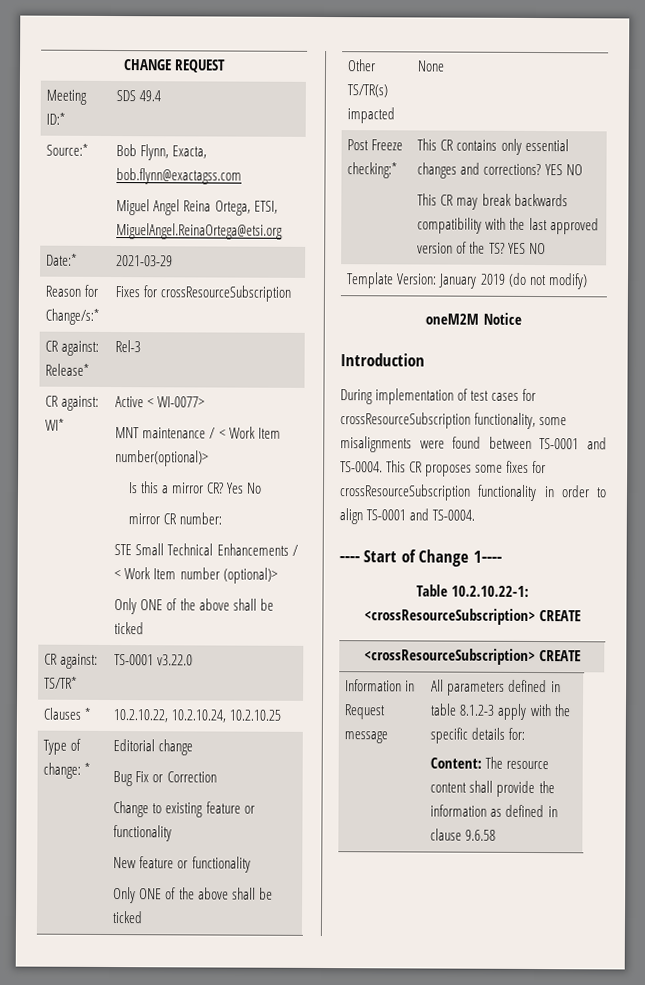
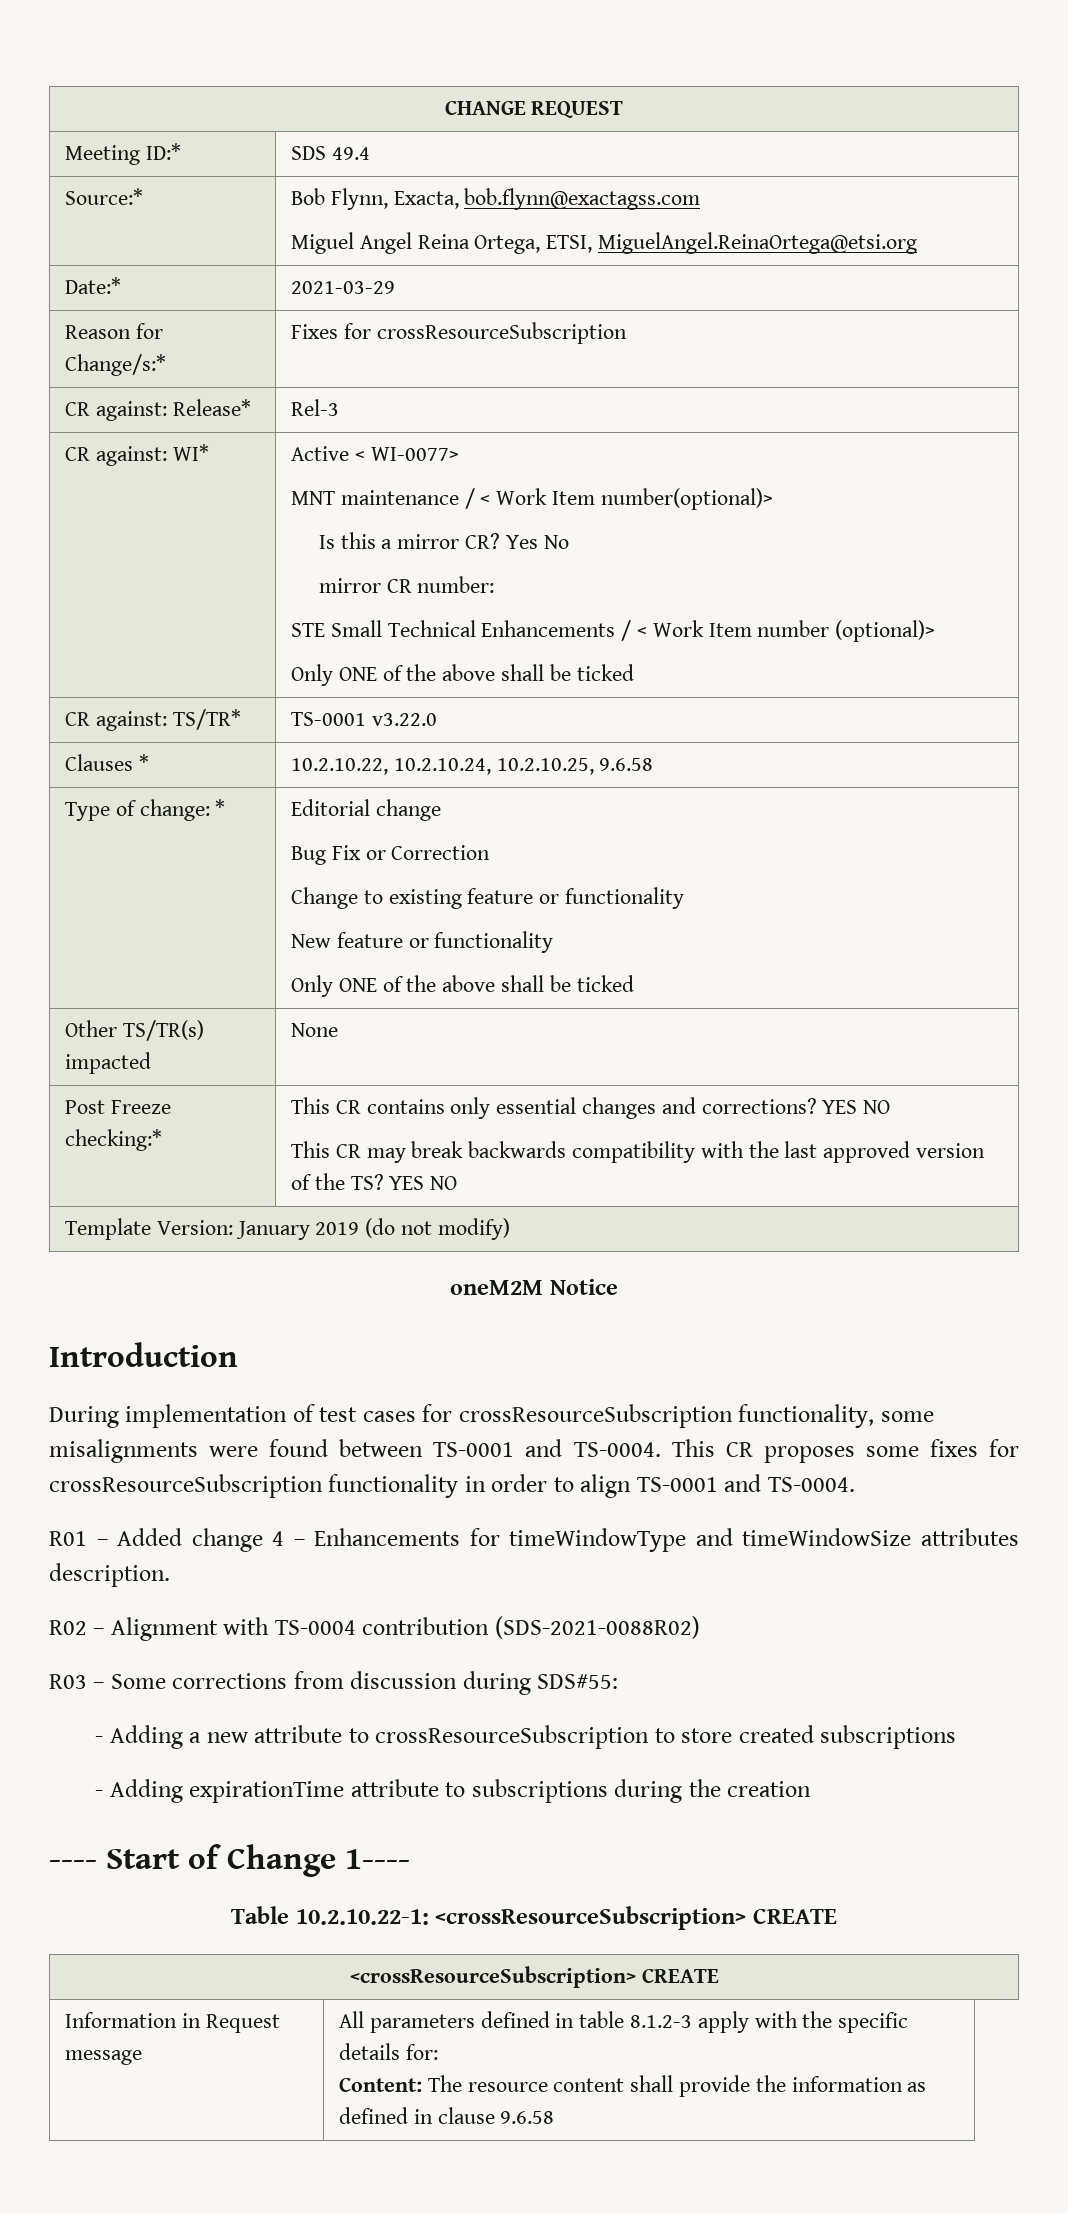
[229,709,282,721] 10.2.10.25 -> [496,758,654,775] 10.2.10.25, 9.6.58
(476, 515) none -> [49,1528,1019,1552] [49,1563,170,1587] [49,1616,700,1641] [49,1671,619,1695] [95,1725,956,1749] [95,1779,812,1803] // R01 – Added change 4 – Enhancements for timeWindowType and timeWindowSize attributes description. // R02 – Alignment with TS-0004 contribution (SDS-2021-0088R02) // R03 – Some corrections from discussion during SDS#55: // - Adding a new attribute to crossResourceSubscription to store created subscriptions // - Adding expirationTime attribute to subscriptions during the creation

